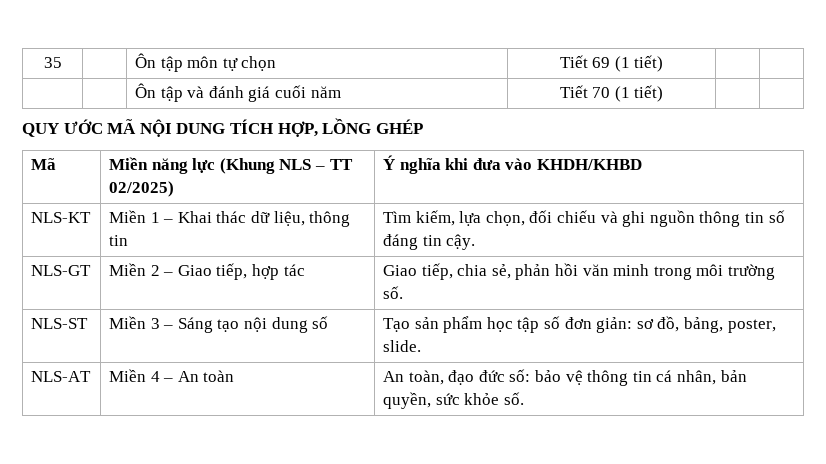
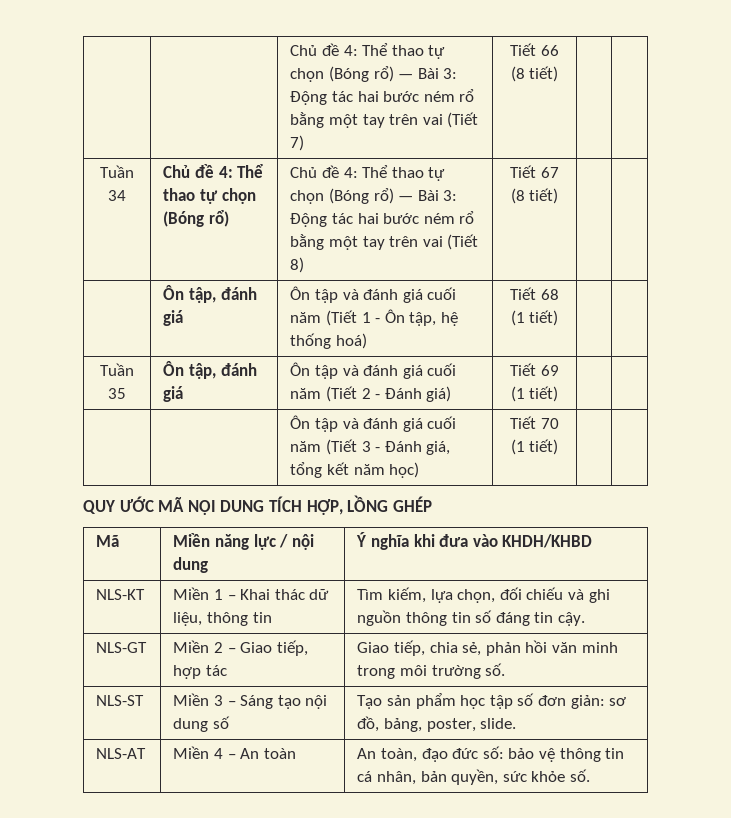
[43,57,62,68] [135,53,277,72] 35 | | Ôn tập môn tự chọn -> [290,43,446,59] [290,66,458,82] [290,89,475,105] [290,112,479,128] [290,135,305,151] [510,43,559,56] [510,66,559,82] [100,165,134,178] [108,190,126,201] [163,164,264,178] [163,188,256,204] [163,210,230,227] [290,165,446,181] [290,188,458,204] [290,211,475,227] [290,234,479,250] [290,257,305,273] [510,165,559,178] [510,188,559,204] [163,285,257,303] [163,310,184,326] [290,286,457,303] [290,309,458,326] [290,333,368,349] [510,287,559,300] [510,310,559,326] [100,363,134,376] [108,388,126,399] [163,361,257,379] [163,386,184,402] [290,362,457,379] [290,386,452,402] | | Chủ đề 4: Thể thao tự chọn (Bóng rổ) — Bài 3: Động tác hai bước ném rổ bằng một tay trên vai (Tiết 7) | Tiết 66 (8 tiết) | | // Tuần 34 | Chủ đề 4: Thể thao tự chọn (Bóng rổ) | Chủ đề 4: Thể thao tự chọn (Bóng rổ) — Bài 3: Động tác hai bước ném rổ bằng một tay trên vai (Tiết 8) | Tiết 67 (8 tiết) | | // | Ôn tập, đánh giá | Ôn tập và đánh giá cuối năm (Tiết 1 - Ôn tập, hệ thống hoá) | Tiết 68 (1 tiết) | | // Tuần 35 | Ôn tập, đánh giá | Ôn tập và đánh giá cuối năm (Tiết 2 - Đánh giá)
(341, 92) none -> [326,439,451,455] [290,462,420,478] (Tiết 3 - Đánh giá, tổng kết năm học)
[219,158,353,174] [109,181,175,197] (Khung NLS – TT 02/2025) -> [279,534,314,550] [173,557,209,573] / nội dung

